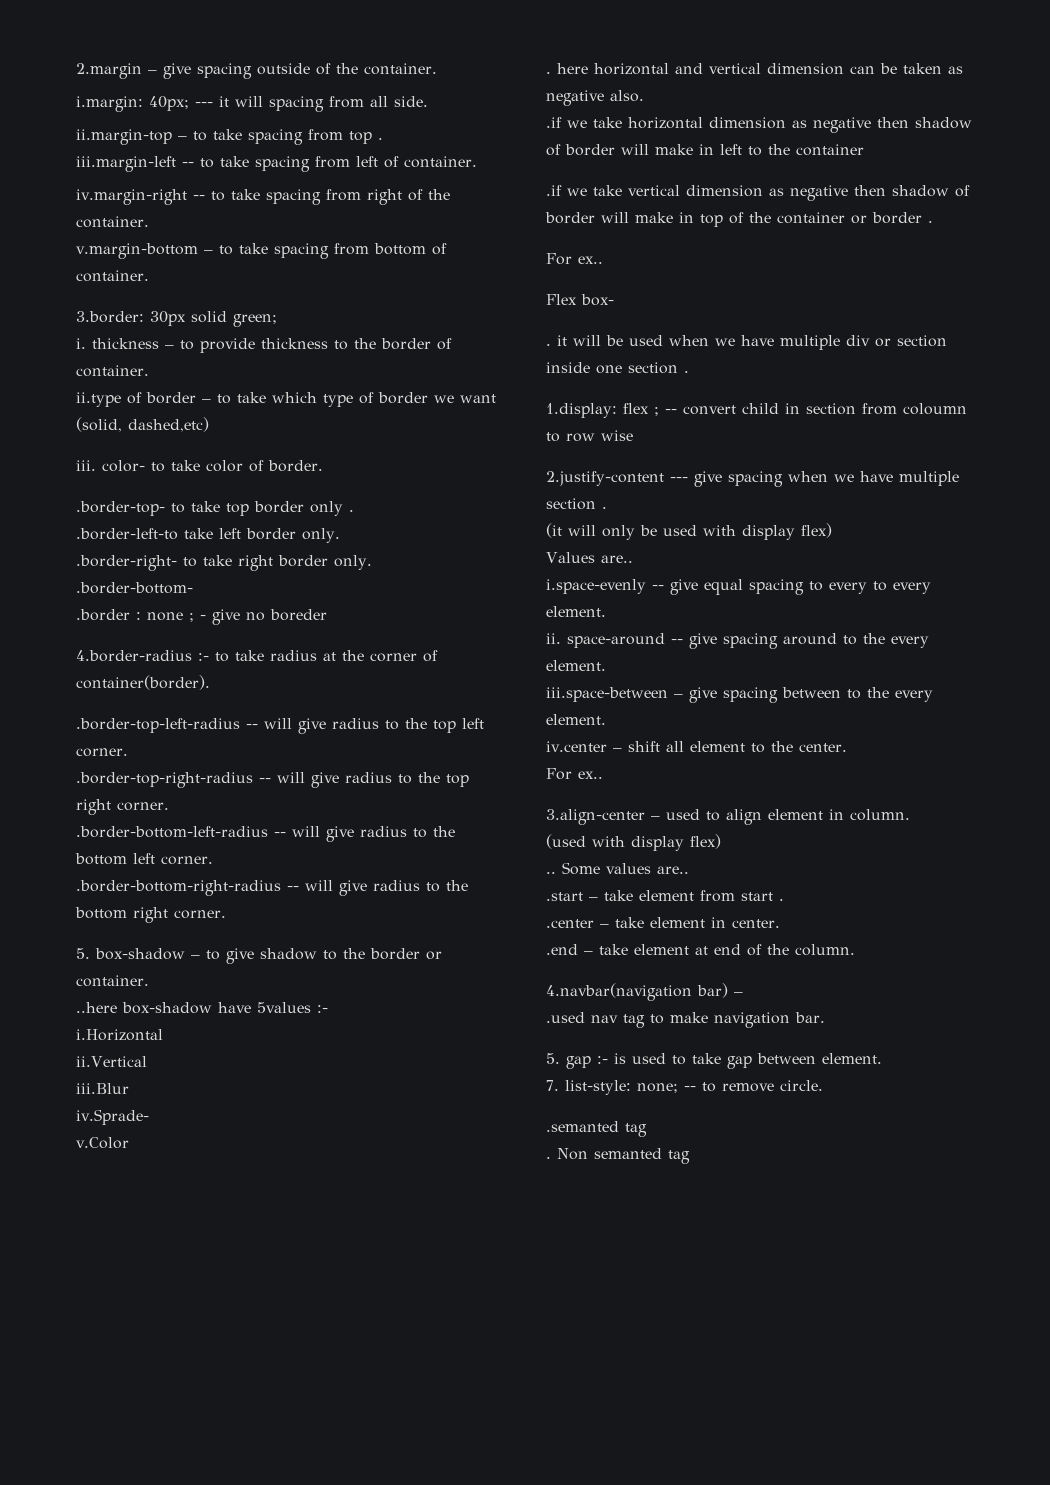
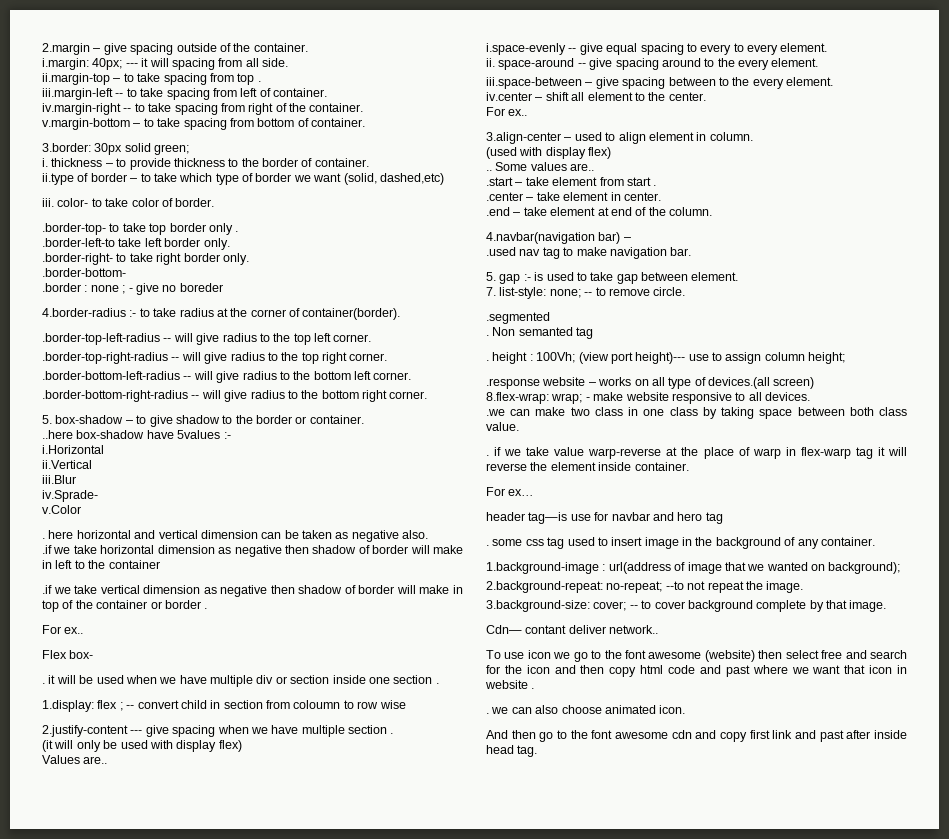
[546,1121,647,1137] .semanted tag -> [486,312,550,324] .segmented
(690, 1157) none -> [486,352,846,364] [486,377,815,389] [486,392,810,404] [486,407,907,419] [486,422,519,431] [486,447,907,459] [486,462,689,471] [486,487,535,496] [486,512,723,524] [486,537,875,549] [486,562,901,574] [486,581,804,593] [486,600,887,612] [486,625,659,634] [486,650,907,662] [486,665,908,677] [485,680,535,689] [486,705,686,714] [486,730,908,742] [486,745,538,757] // . height : 100Vh; (view port height)--- use to assign column height; // .response website – works on all type of devices.(all screen) // 8.flex-wrap: wrap; - make website responsive to all devices. // .we can make two class in one class by taking space between both class value. // . if we take value warp-reverse at the place of warp in flex-warp tag it will reverse the element inside container. // For ex… // header tag—is use for navbar and hero tag // . some css tag used to insert image in the background of any container. // 1.background-image : url(address of image that we wanted on background); // 2.background-repeat: no-repeat; --to not repeat the image. // 3.background-size: cover; -- to cover background complete by that image. // Cdn— contant deliver network.. // To use icon we go to the font awesome (website) then select free and search for the icon and then copy html code and past where we want that icon in website . // . we can also choose animated icon. // And then go to the font awesome cdn and copy first link and past after inside head tag.

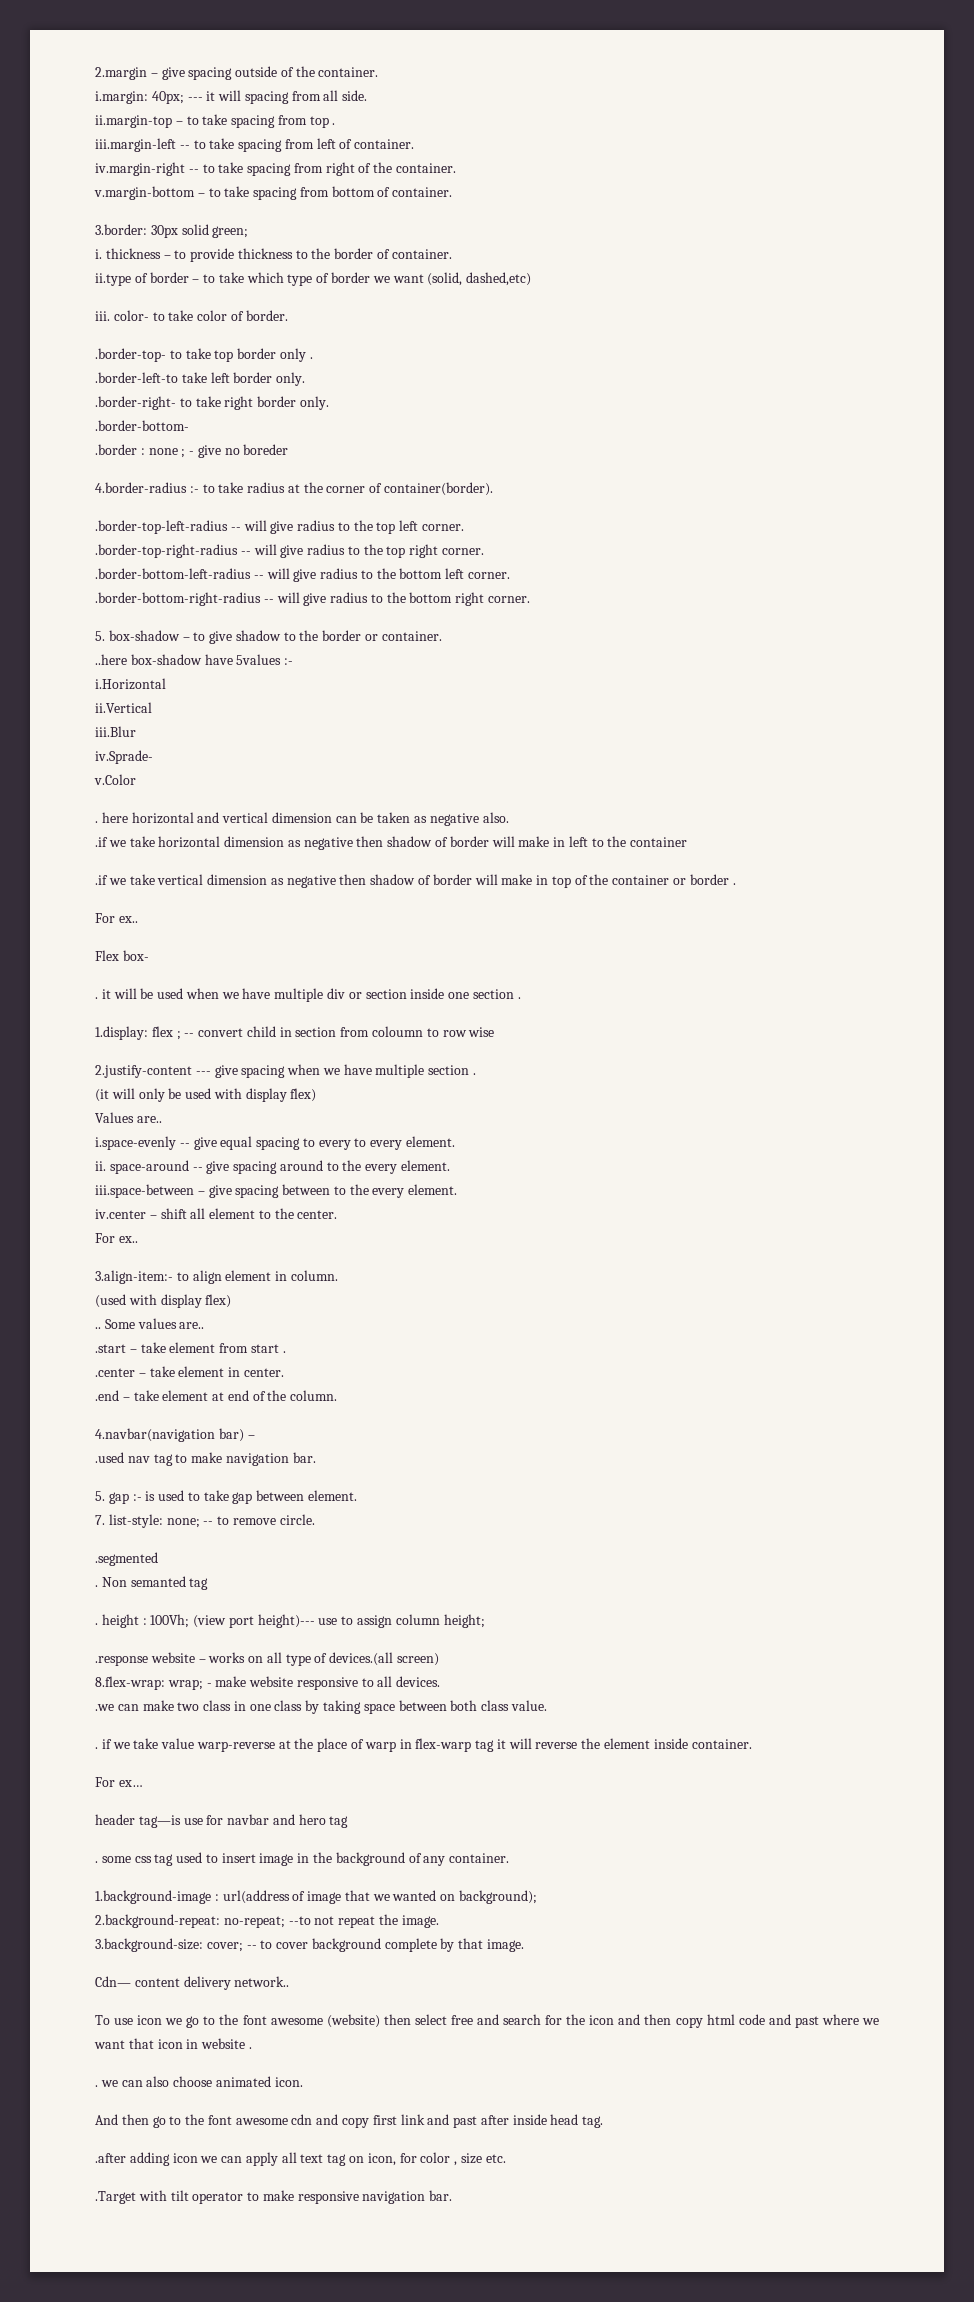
[486,132,602,144] 3.align-center – used -> [95,1270,173,1284] 3.align-item:-
[525,625,606,634] contant deliver -> [134,1976,231,1990] content delivery
(538, 751) none -> [95,2152,506,2166] [95,2190,453,2204] // .after adding icon we can apply all text tag on icon, for color , size etc. // .Target with tilt operator to make responsive navigation bar.

